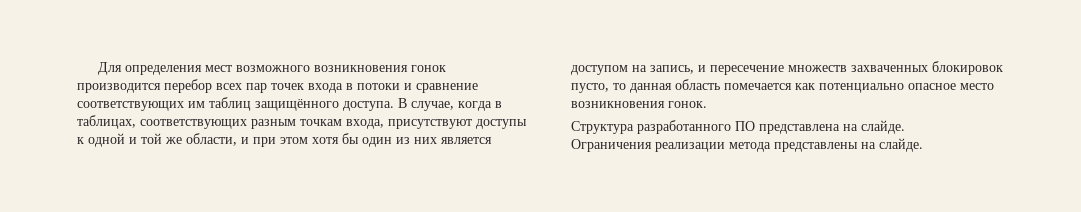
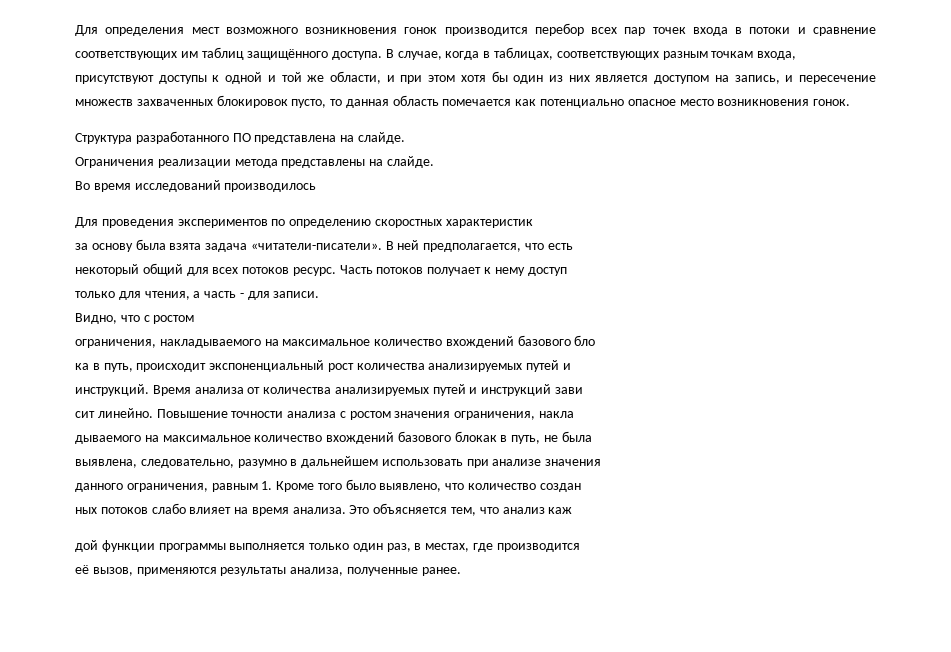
(923, 145) none -> [75,180,317,192] [75,217,533,228] [75,239,573,252] [75,263,567,276] [75,291,320,300] [75,313,195,324] [75,335,596,348] [75,360,572,372] [75,384,584,396] [75,408,575,420] [75,431,592,444] [75,456,602,468] [75,479,581,492] [75,503,573,516] [75,540,580,552] [75,565,461,576] // Во время исследований производилось // Для проведения экспериментов по определению скоростных характеристик // за основу была взята задача «читатели-писатели». В ней предполагается, что есть // некоторый общий для всех потоков ресурс. Часть потоков получает к нему доступ // только для чтения, а часть - для записи. // Видно, что с ростом // ограничения, накладываемого на максимальное количество вхождений базового бло // ка в путь, происходит экспоненциальный рост количества анализируемых путей и // инструкций. Время анализа от количества анализируемых путей и инструкций зави // сит линейно. Повышение точности анализа с ростом значения ограничения, накла // дываемого на максимальное количество вхождений базового блокак в путь, не была // выявлена, следовательно, разумно в дальнейшем использовать при анализе значения // данного ограничения, равным 1. Кроме того было выявлено, что количество создан // ных потоков слабо влияет на время анализа. Это объясняется тем, что анализ каж // дой функции программы выполняется только один раз, в местах, где производится // её вызов, применяются результаты анализа, полученные ранее.

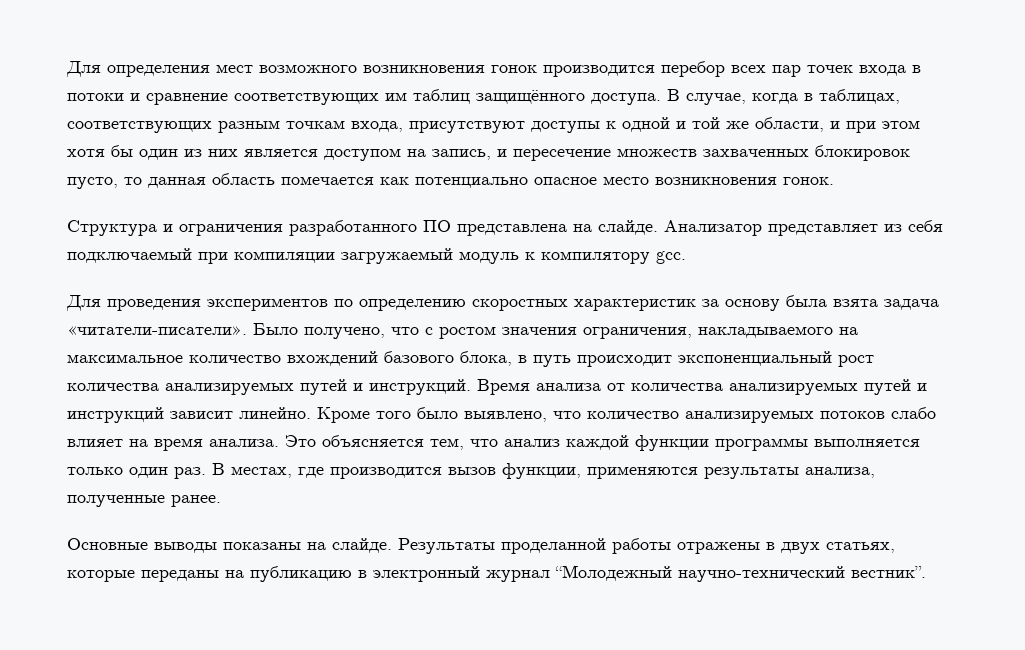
(132, 138) none -> [163,224,283,236] и ограничения
[75,156,434,168] [75,180,317,192] // Ограничения реализации метода представлены на слайде. // Во время исследований производилось -> [664,220,943,236] [67,248,686,264] Анализатор представляет из себя подключаемый при компиляции загружаемый модуль к компилятору gcc.
(533, 223) // -> (696, 305) none
[385,240,573,252] [75,263,567,276] [75,291,320,300] [75,313,117,324] В ней предполагается, что есть // некоторый общий для всех потоков ресурс. Часть потоков получает к нему доступ // только для чтения, а часть - для записи. // Видно, -> [253,323,385,339] Было получено,
(195, 319) // -> [502,327,577,335] значения
[574,335,596,346] [75,363,133,372] бло // ка в путь, -> [460,351,571,367] блока, в путь
(572, 366) // -> (363, 387) none
[555,387,584,394] [75,408,575,420] [75,431,592,444] [75,456,602,468] [75,481,273,492] зави // сит линейно. Повышение точности анализа с ростом значения ограничения, накла // дываемого на максимальное количество вхождений базового блокак в путь, не была // выявлена, следовательно, разумно в дальнейшем использовать при анализе значения // данного ограничения, равным 1. -> [170,407,311,419] зависит линейно.
[539,483,581,492] [75,507,97,514] создан // ных -> [685,410,814,423] анализируемых
[548,507,573,514] [75,540,98,552] каж // дой -> [566,435,629,450] каждой
[386,543,422,552] раз, в -> [174,463,225,479] раз. В
[75,565,133,576] // её вызов, -> [448,463,581,479] вызов функции,
(461, 571) none -> [67,538,895,554] [67,565,926,582] // Основные выводы показаны на слайде. Результаты проделанной работы отражены в двух статьях, которые переданы на публикацию в электронный журнал “Молодежный научно-технический вестник”.

